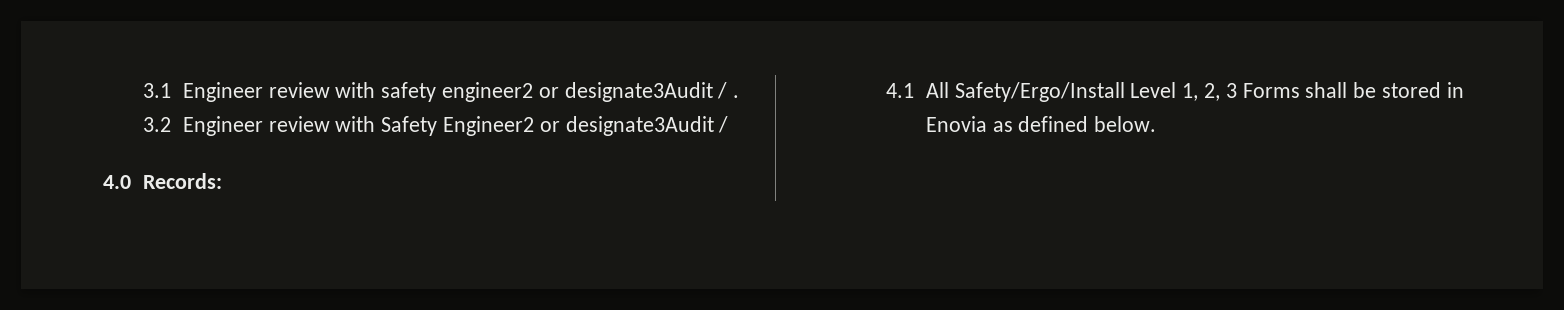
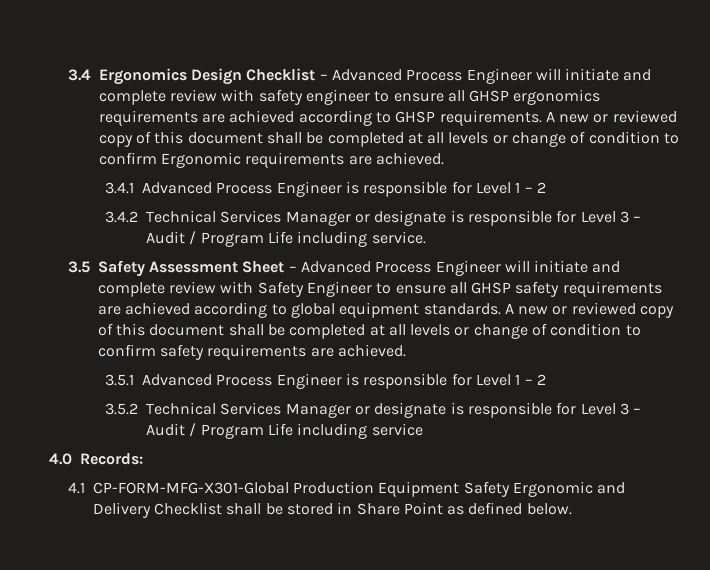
[142,82,740,102] [142,116,729,136] [102,173,222,189] [885,82,1300,102] 3.1 Engineer review with safety engineer2 or designate3Audit / . // 3.2 Engineer review with Safety Engineer2 or designate3Audit / // 4.0 Records: // 4.1 All Safety/Ergo/Install Level 1, 2, 3 Forms -> [67,68,652,85] [98,89,601,105] [98,110,677,126] [98,131,680,147] [98,152,444,168] [105,181,547,197] [105,210,642,226] [146,231,426,247] [67,260,621,277] [97,281,662,297] [97,302,675,318] [97,323,641,339] [97,344,406,360] [105,373,547,389] [105,402,642,418] [146,423,423,439] [48,453,143,465] [67,481,626,497] [92,502,222,518] 3.4 Ergonomics Design Checklist – Advanced Process Engineer will initiate and complete review with safety engineer to ensure all GHSP ergonomics requirements are achieved according to GHSP requirements. A new or reviewed copy of this document shall be completed at all levels or change of condition to confirm Ergonomic requirements are achieved. // 3.4.1 Advanced Process Engineer is responsible for Level 1 – 2 // 3.4.2 Technical Services Manager or designate is responsible for Level 3 – Audit / Program Life including service. // 3.5 Safety Assessment Sheet – Advanced Process Engineer will initiate and complete review with Safety Engineer to ensure all GHSP safety requirements are achieved according to global equipment standards. A new or reviewed copy of this document shall be completed at all levels or change of condition to confirm safety requirements are achieved. // 3.5.1 Advanced Process Engineer is responsible for Level 1 – 2 // 3.5.2 Technical Services Manager or designate is responsible for Level 3 – Audit / Program Life including service // 4.0 Records: // 4.1 CP-FORM-MFG-X301-Global Production Equipment Safety Ergonomic and Delivery Checklist
[925,116,987,132] Enovia -> [356,502,443,515] Share Point

